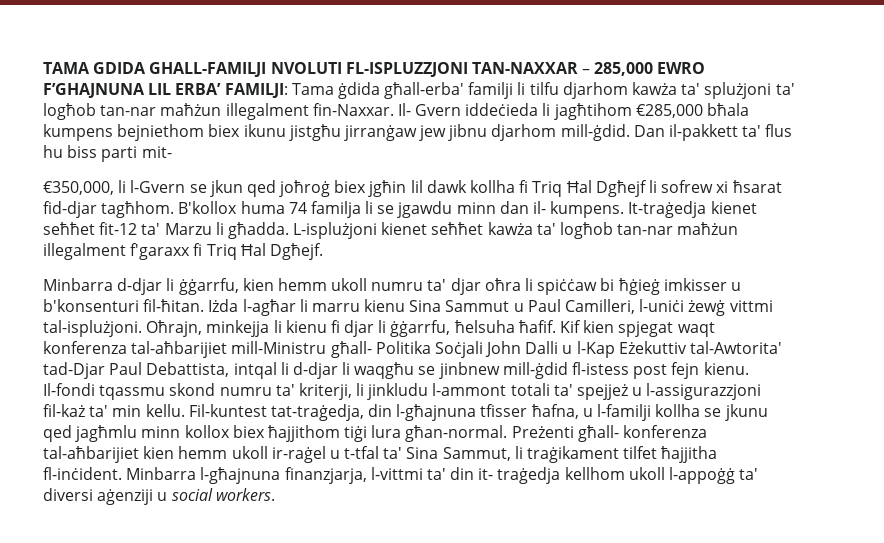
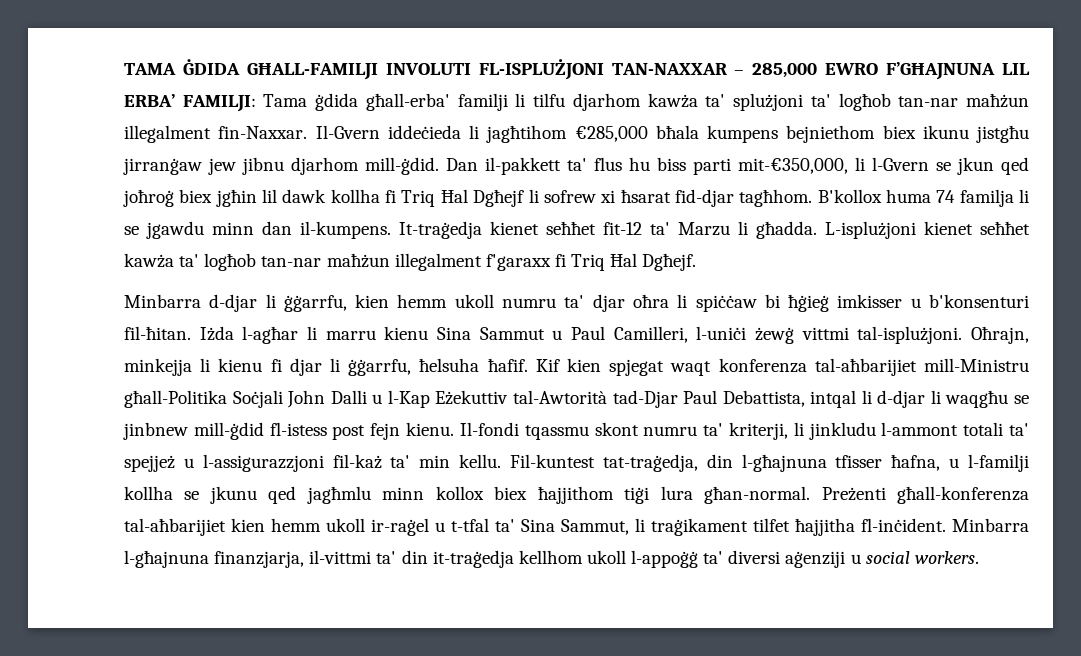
[93,62,468,77] GDIDA GHALL-FAMILJI NVOLUTI FL-ISPLUZZJONI -> [182,59,604,80] ĠDIDA GĦALL-FAMILJI INVOLUTI FL-ISPLUŻJONI
[43,83,145,98] F’GHAJNUNA -> [886,62,996,80] F’GĦAJNUNA
[397,103,462,116] Il- Gvern -> [315,125,380,139] Il-Gvern
[141,146,172,158] [43,181,114,195] mit- // €350,000, -> [738,158,848,174] mit-€350,000,
[533,201,625,218] il- kumpens. -> [300,221,391,239] il-kumpens.
[330,341,431,358] għall- Politika -> [124,390,227,408] għall-Politika
[690,341,783,354] tal-Awtorita' -> [512,390,607,404] tal-Awtorità
[169,383,216,396] skond -> [594,422,639,436] skont
[577,425,708,442] għall- konferenza -> [896,486,1029,504] għall-konferenza
[370,467,423,480] l-vittmi -> [309,550,372,564] il-vittmi
[478,467,561,484] it- traġedja -> [432,550,514,568] it-traġedja

